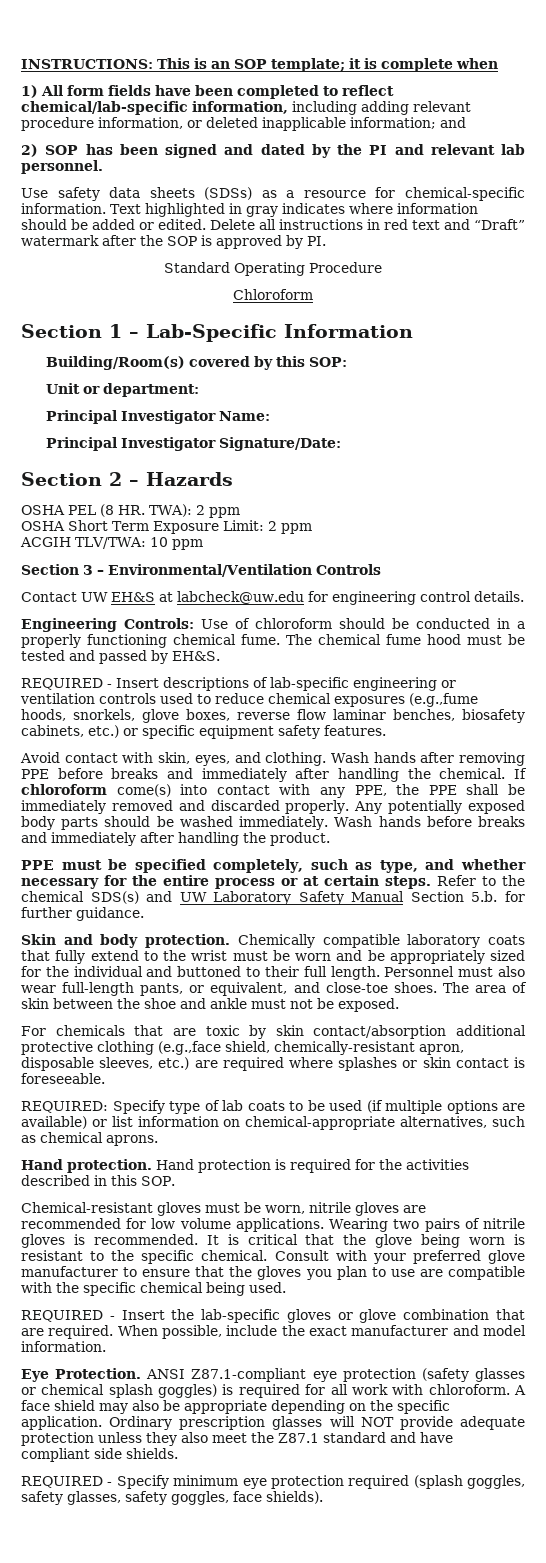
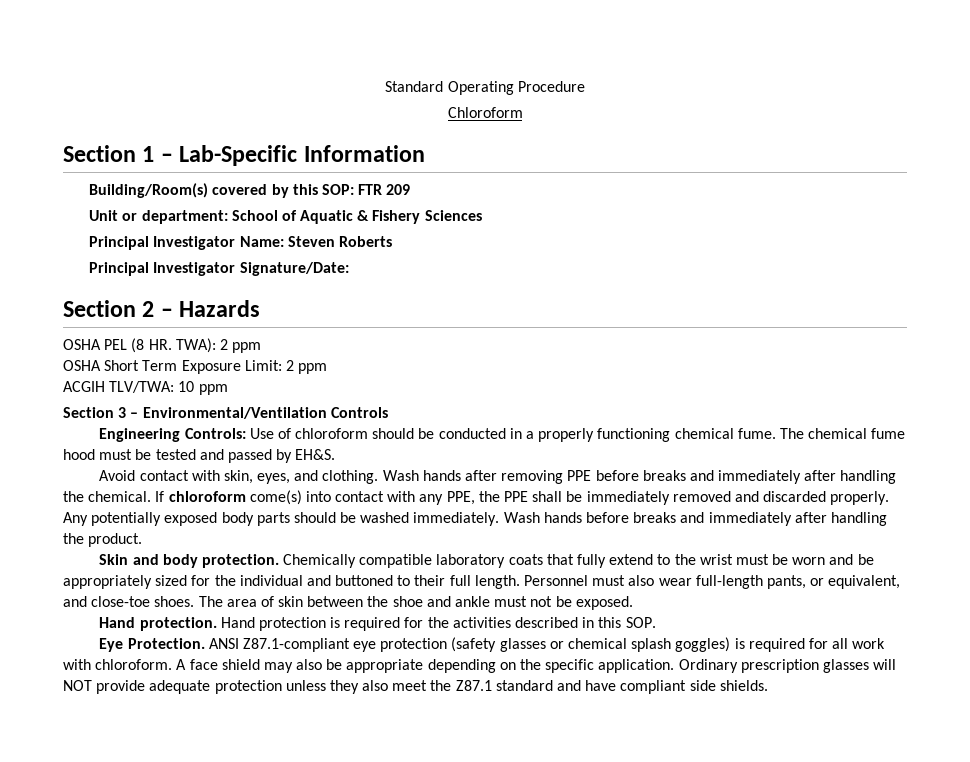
[21,58,498,72] [21,85,394,99] [21,101,471,115] [21,117,466,131] [21,144,525,158] [21,160,103,174] [21,187,525,201] [21,203,478,217] [21,219,525,230] [21,235,326,249] INSTRUCTIONS: This is an SOP template; it is complete when // 1) All form fields have been completed to reflect chemical/lab-specific information, including adding relevant procedure information, or deleted inapplicable information; and // 2) SOP has been signed and dated by the PI and relevant lab personnel. // Use safety data sheets (SDSs) as a resource for chemical-specific information. Text highlighted in gray indicates where information should be added or edited. Delete all instructions in red text and “Draft” watermark after the SOP is approved by PI. // -> (385, 86) none
(347, 362) none -> [358,184,411,195] FTR 209
(199, 390) none -> [231,210,482,224] School of Aquatic & Fishery Sciences
(270, 416) none -> [287,236,392,247] Steven Roberts
[21,591,524,605] // Contact UW EH&S at labcheck@uw.edu for engineering control details. -> (388, 412) none
[21,677,456,691] [20,693,478,707] [21,709,525,723] [21,725,386,739] // REQUIRED - Insert descriptions of lab-specific engineering or ventilation controls used to reduce chemical exposures (e.g.,fume hoods, snorkels, glove boxes, reverse flow laminar benches, biosafety cabinets, etc.) or specific equipment safety features. -> (336, 454) none
[21,859,526,873] [21,875,525,889] [21,891,525,905] [21,907,144,921] // PPE must be specified completely, such as type, and whether necessary for the entire process or at certain steps. Refer to the chemical SDS(s) and UW Laboratory Safety Manual Section 5.b. for further guidance. -> (143, 540) none
[21,1025,526,1039] [21,1041,464,1055] [21,1057,525,1071] [21,1073,105,1084] [21,1100,525,1114] [21,1116,525,1130] [21,1132,158,1146] // For chemicals that are toxic by skin contact/absorption additional protective clothing (e.g.,face shield, chemically-resistant apron, disposable sleeves, etc.) are required where splashes or skin contact is foreseeable. // REQUIRED: Specify type of lab coats to be used (if multiple options are available) or list information on chemical-appropriate alternatives, such as chemical aprons. -> (633, 603) none
[21,1202,426,1216] [21,1218,525,1232] [21,1234,526,1248] [21,1250,525,1264] [21,1266,525,1280] [21,1282,286,1296] [21,1309,525,1323] [21,1325,526,1339] [21,1341,106,1352] // Chemical-resistant gloves must be worn, nitrile gloves are recommended for low volume applications. Wearing two pairs of nitrile gloves is recommended. It is critical that the glove being worn is resistant to the specific chemical. Consult with your preferred glove manufacturer to ensure that the gloves you plan to use are compatible with the specific chemical being used. // REQUIRED - Insert the lab-specific gloves or glove combination that are required. When possible, include the exact manufacturer and model information. -> (656, 622) none
[21,1475,525,1489] [21,1491,323,1505] // REQUIRED - Specify minimum eye protection required (splash goggles, safety glasses, safety goggles, face shields). -> (768, 685) none

